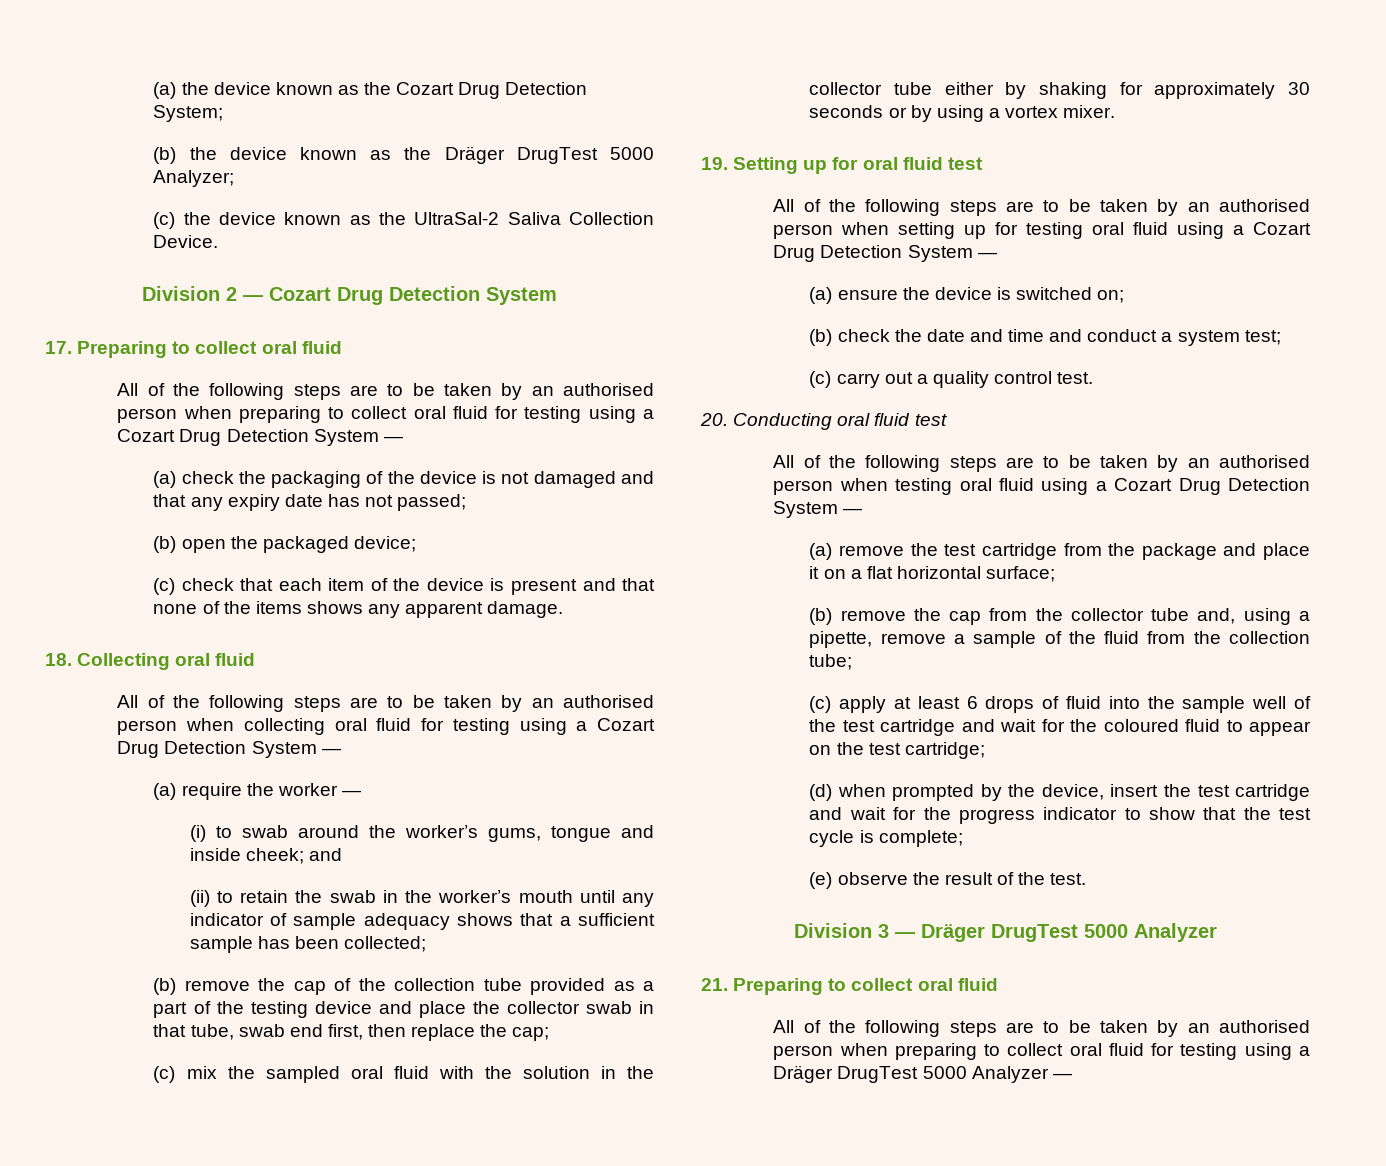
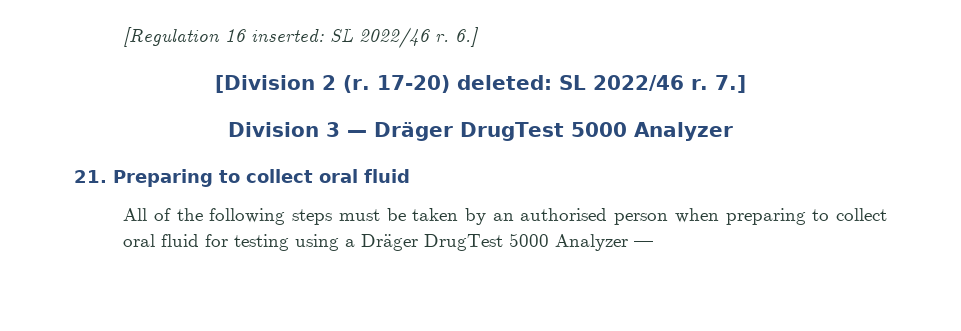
[153,82,588,99] [153,105,224,122] [153,146,654,164] [153,170,235,187] [153,212,654,229] [153,235,219,248] [142,286,557,305] [45,341,342,358] [117,383,654,400] [117,406,654,423] [117,429,403,446] [153,471,654,488] [153,494,467,511] [153,536,416,553] [153,578,655,595] [153,601,564,618] [45,653,256,670] [117,695,654,712] [117,718,655,735] [117,741,341,758] [153,783,361,800] [189,825,654,842] [189,848,342,864] [189,890,654,907] [189,913,655,930] [189,936,426,953] [153,978,654,995] [153,1001,654,1018] [153,1024,550,1041] [153,1066,654,1083] [809,82,1310,99] [809,105,1116,122] [701,157,983,174] [773,199,1310,216] [773,222,1311,239] [773,245,997,262] [809,287,1125,304] [809,329,1281,346] [809,371,1094,388] [700,413,947,430] [773,455,1310,472] [773,478,1310,495] [773,501,863,518] [809,543,1310,560] [809,566,1056,582] [809,608,1310,625] [809,631,1310,648] [809,654,853,670] [809,696,1311,713] [809,719,1311,736] [809,742,985,759] [809,784,1310,801] [809,807,1311,824] [809,830,963,847] [809,872,1087,889] (a) the device known as the Cozart Drug Detection System; // (b) the device known as the Dräger DrugTest 5000 Analyzer; // (c) the device known as the UltraSal-2 Saliva Collection Device. // Division 2 — Cozart Drug Detection System // 17. Preparing to collect oral fluid // All of the following steps are to be taken by an authorised person when preparing to collect oral fluid for testing using a Cozart Drug Detection System — // (a) check the packaging of the device is not damaged and that any expiry date has not passed; // (b) open the packaged device; // (c) check that each item of the device is present and that none of the items shows any apparent damage. // 18. Collecting oral fluid // All of the following steps are to be taken by an authorised person when collecting oral fluid for testing using a Cozart Drug Detection System — // (a) require the worker — // (i) to swab around the worker’s gums, tongue and inside cheek; and // (ii) to retain the swab in the worker’s mouth until any indicator of sample adequacy shows that a sufficient sample has been collected; // (b) remove the cap of the collection tube provided as a part of the testing device and place the collector swab in that tube, swab end first, then replace the cap; // (c) mix the sampled oral fluid with the solution in the collector tube either by shaking for approximately 30 seconds or by using a vortex mixer. // 19. Setting up for oral fluid test // All of the following steps are to be taken by an authorised person when setting up for testing oral fluid using a Cozart Drug Detection System — // (a) ensure the device is switched on; // (b) check the date and time and conduct a system test; // (c) carry out a quality control test. // 20. Conducting oral fluid test // All of the following steps are to be taken by an authorised person when testing oral fluid using a Cozart Drug Detection System — // (a) remove the test cartridge from the package and place it on a flat horizontal surface; // (b) remove the cap from the collector tube and, using a pipette, remove a sample of the fluid from the collection tube; // (c) apply at least 6 drops of fluid into the sample well of the test cartridge and wait for the coloured fluid to appear on the test cartridge; // (d) when prompted by the device, insert the test cartridge and wait for the progress indicator to show that the test cycle is complete; // (e) observe the result of the test. -> [123,27,480,48] [214,75,747,93] [Regulation 16 inserted: SL 2022/46 r. 6.] // [Division 2 (r. 17-20) deleted: SL 2022/46 r. 7.]
[1005,1021,1060,1033] are to -> [338,209,380,221] must

